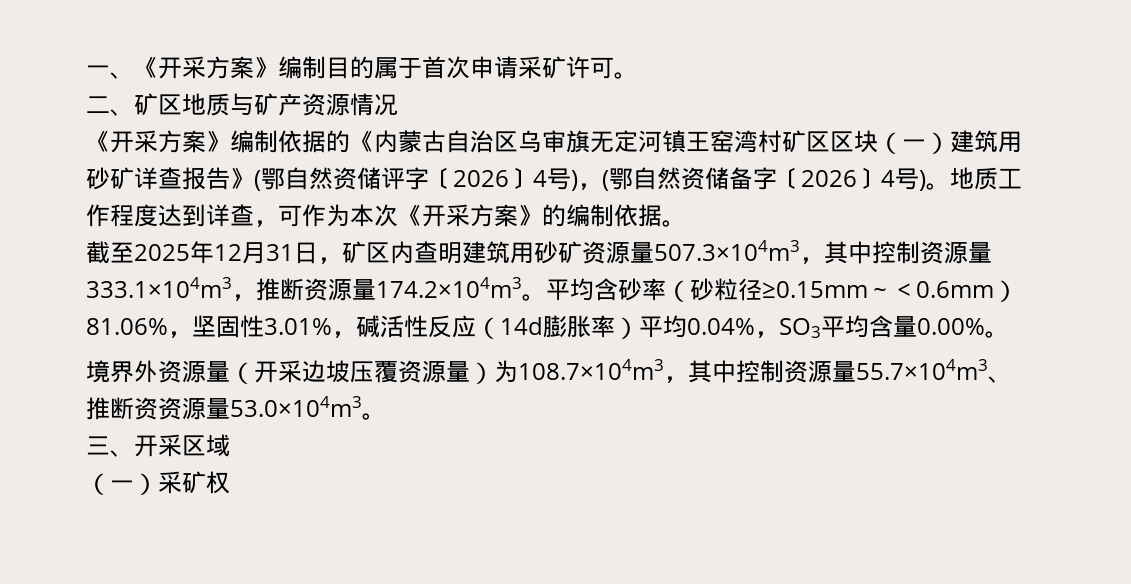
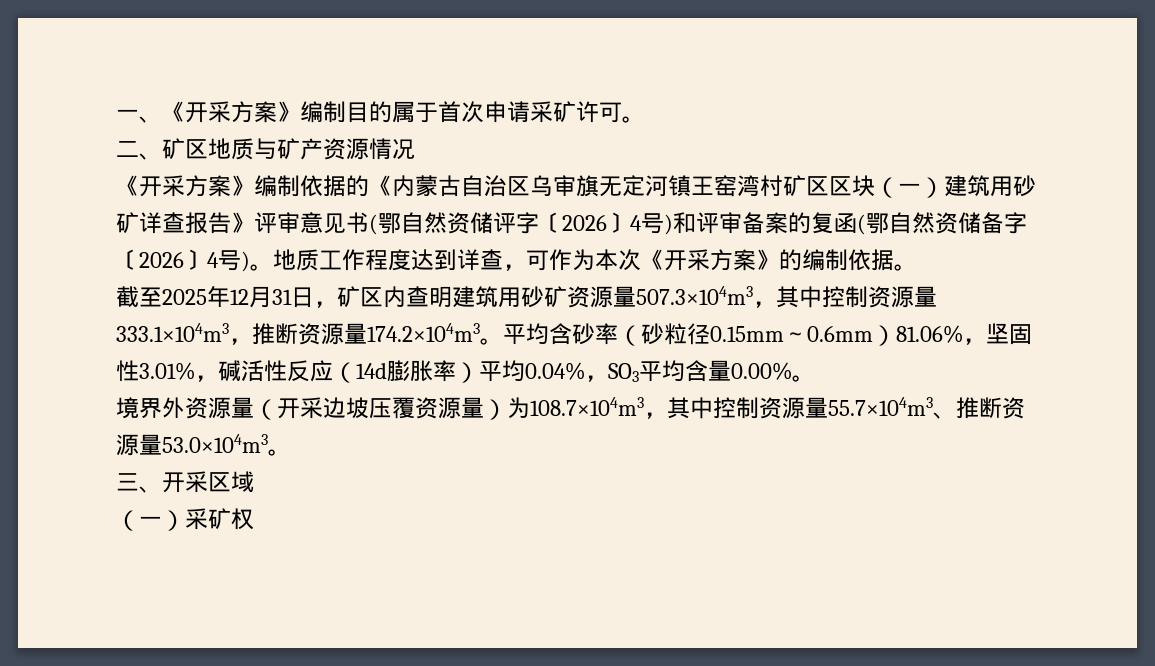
(254, 178) none -> [254,212,369,234] 评审意见书
[578,183,602,190] ， -> [673,212,857,234] 和评审备案的复函
[762,281,916,298] ≥0.15mm～＜ -> [710,326,807,342] 0.15mm～
[158,397,182,420] 资 -> (1025, 408) none

